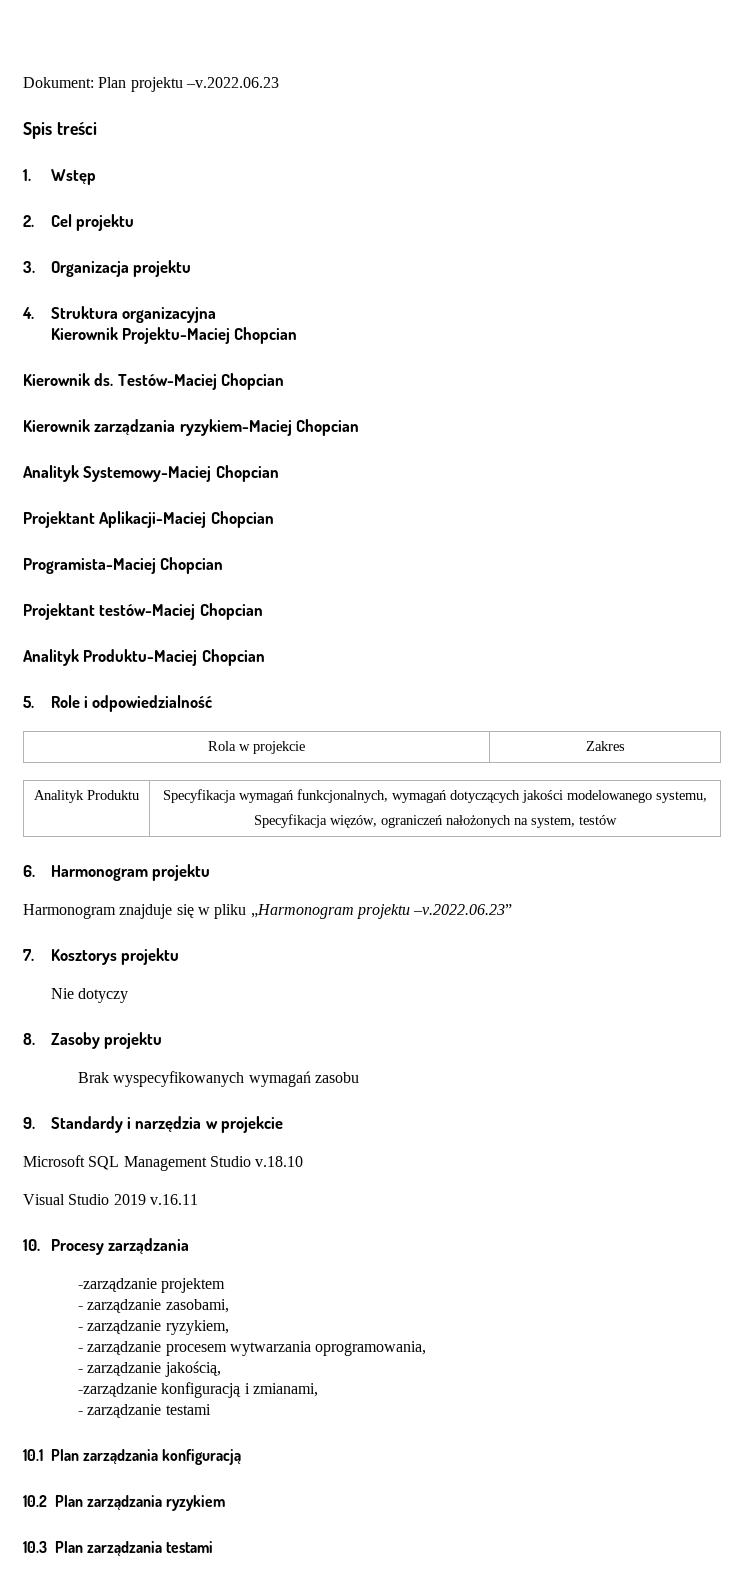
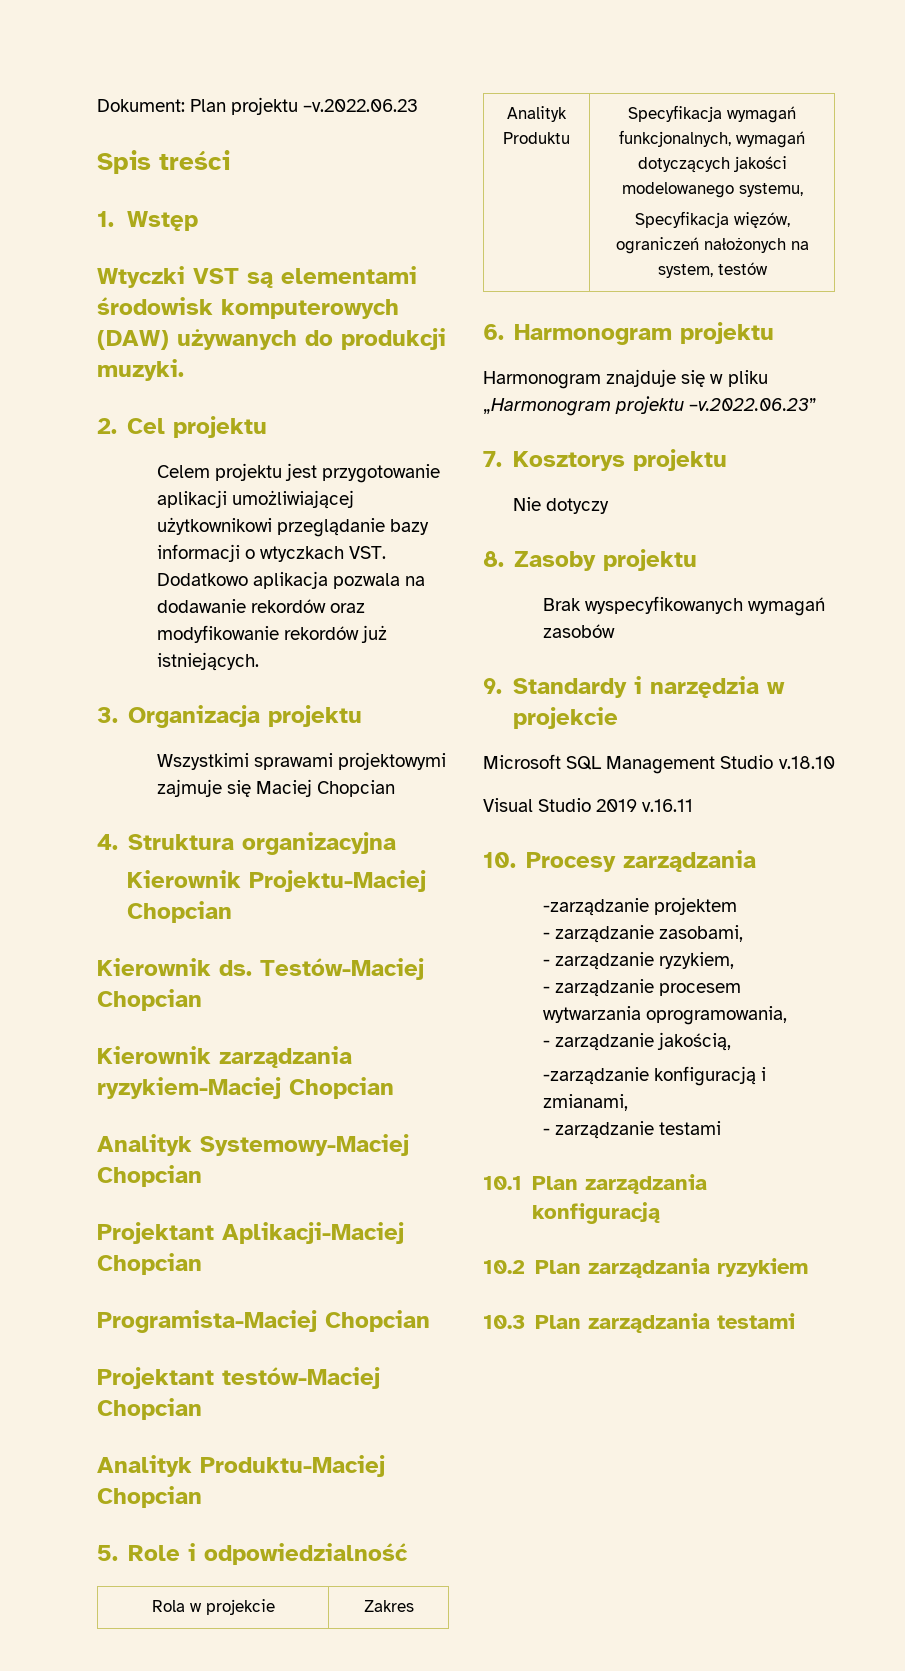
[23,214,134,231] [23,260,191,277] 2. Cel projektu // 3. Organizacja projektu -> [97,266,417,288] [97,297,399,319] [97,328,446,350] [97,359,184,381] [97,416,267,438] [156,463,440,483] [156,490,354,509] [156,517,429,537] [156,544,386,562] [156,571,425,589] [156,599,365,613] [156,625,387,643] [156,652,259,671] [97,705,362,728] [156,752,446,770] [156,779,395,797] Wtyczki VST są elementami środowisk komputerowych (DAW) używanych do produkcji muzyki. // 2. Cel projektu // Celem projektu jest przygotowanie aplikacji umożliwiającej użytkownikowi przeglądanie bazy informacji o wtyczkach VST. Dodatkowo aplikacja pozwala na dodawanie rekordów oraz modyfikowanie rekordów już istniejących. // 3. Organizacja projektu // Wszystkimi sprawami projektowymi zajmuje się Maciej Chopcian
[315,1072,360,1083] zasobu -> [542,624,615,638] zasobów

